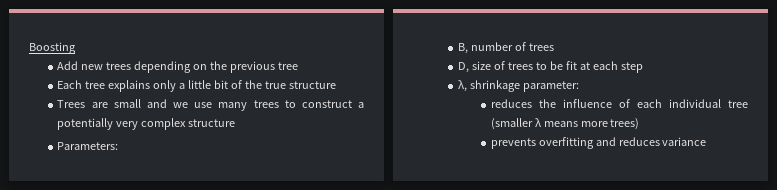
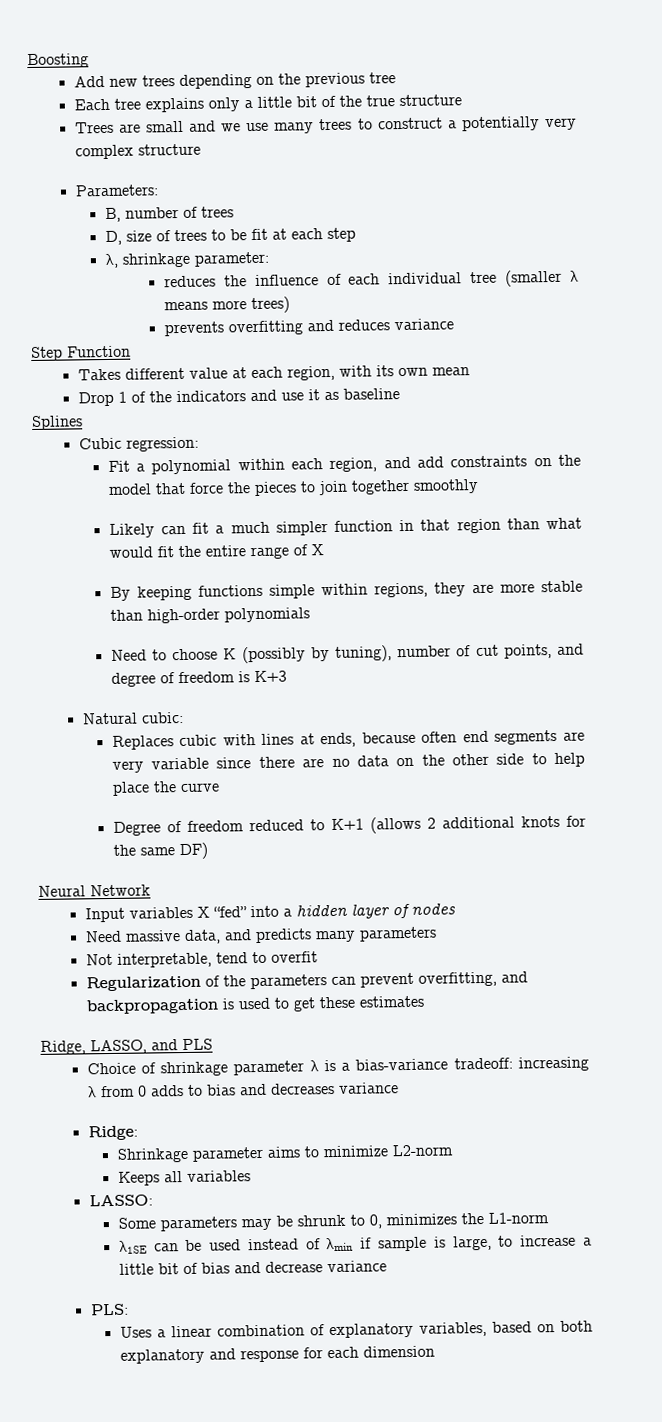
(707, 141) none -> [31,345,131,361] [77,365,470,381] [77,388,400,407] [32,415,83,430] [78,436,199,452] [107,454,581,475] [107,479,479,497] [108,517,583,538] [108,544,324,560] [109,580,584,601] [109,607,310,624] [110,643,585,664] [110,670,287,687] [82,711,184,725] [111,729,585,750] [111,752,586,773] [111,781,220,796] [112,815,586,836] [112,842,208,860] [38,884,151,897] [84,903,456,923] [84,926,437,944] [85,951,318,968] [85,971,528,992] [85,995,424,1015] [40,1038,213,1055] [86,1056,589,1077] [87,1082,399,1098] [87,1125,138,1141] [116,1144,453,1163] [117,1170,251,1186] [88,1194,153,1207] [117,1212,549,1232] [118,1234,593,1254] [118,1260,387,1275] [89,1303,129,1316] [119,1320,594,1339] [119,1345,435,1364] // Step Function // Takes different value at each region, with its own mean // Drop 1 of the indicators and use it as baseline // Splines // Cubic regression: // Fit a polynomial within each region, and add constraints on the model that force the pieces to join together smoothly // Likely can fit a much simpler function in that region than what would fit the entire range of X // By keeping functions simple within regions, they are more stable than high-order polynomials // Need to choose K (possibly by tuning), number of cut points, and degree of freedom is K+3 // Natural cubic: // Replaces cubic with lines at ends, because often end segments are very variable since there are no data on the other side to help place the curve // Degree of freedom reduced to K+1 (allows 2 additional knots for the same DF) // Neural Network // Input variables X “fed” into a hidden layer of nodes // Need massive data, and predicts many parameters // Not interpretable, tend to overfit // Regularization of the parameters can prevent overfitting, and backpropagation is used to get these estimates // Ridge, LASSO, and PLS // Choice of shrinkage parameter λ is a bias-variance tradeoff: increasing λ from 0 adds to bias and decreases variance // Ridge: // Shrinkage parameter aims to minimize L2-norm // Keeps all variables // LASSO: // Some parameters may be shrunk to 0, minimizes the L1-norm // λ1SE can be used instead of λmin if sample is large, to increase a little bit of bias and decrease variance // PLS: // Uses a linear combination of explanatory variables, based on both explanatory and response for each dimension

